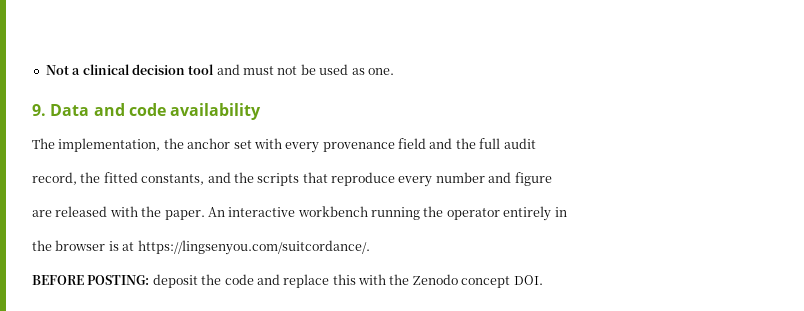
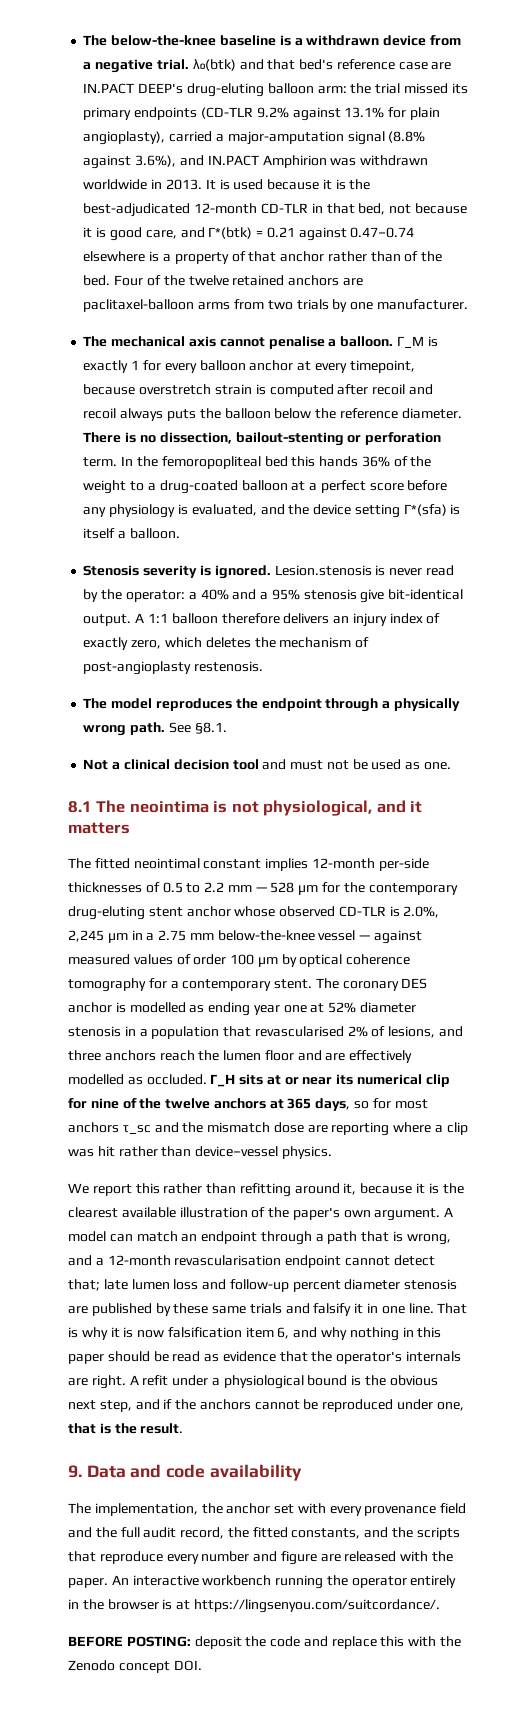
(45, 70) none -> [83,35,461,46] [83,59,452,73] [83,83,468,97] [83,107,440,121] [83,131,426,145] [83,155,429,169] [83,179,371,190] [83,203,467,217] [83,227,415,241] [83,251,443,264] [83,275,363,286] [83,299,468,312] [83,336,438,349] [83,360,415,373] [83,384,433,397] [83,408,462,421] [83,432,442,446] [83,456,432,469] [83,480,448,494] [83,504,461,518] [83,528,180,539] [83,565,454,579] [83,589,464,603] [83,613,441,627] [83,637,370,650] [83,661,264,675] [83,698,460,712] [83,722,227,736] The below-the-knee baseline is a withdrawn device from a negative trial. λ₀(btk) and that bed's reference case are IN.PACT DEEP's drug-eluting balloon arm: the trial missed its primary endpoints (CD-TLR 9.2% against 13.1% for plain angioplasty), carried a major-amputation signal (8.8% against 3.6%), and IN.PACT Amphirion was withdrawn worldwide in 2013. It is used because it is the best-adjudicated 12-month CD-TLR in that bed, not because it is good care, and Γ*(btk) = 0.21 against 0.47–0.74 elsewhere is a property of that anchor rather than of the bed. Four of the twelve retained anchors are paclitaxel-balloon arms from two trials by one manufacturer. // The mechanical axis cannot penalise a balloon. Γ_M is exactly 1 for every balloon anchor at every timepoint, because overstretch strain is computed after recoil and recoil always puts the balloon below the reference diameter. There is no dissection, bailout-stenting or perforation term. In the femoropopliteal bed this hands 36% of the weight to a drug-coated balloon at a perfect score before any physiology is evaluated, and the device setting Γ*(sfa) is itself a balloon. // Stenosis severity is ignored. Lesion.stenosis is never read by the operator: a 40% and a 95% stenosis give bit-identical output. A 1:1 balloon therefore delivers an injury index of exactly zero, which deletes the mechanism of post-angioplasty restenosis. // The model reproduces the endpoint through a physically wrong path. See §8.1. //
(394, 71) none -> [68,800,423,816] [68,822,130,834] [68,858,429,871] [68,882,458,895] [68,906,440,920] [68,930,423,944] [68,954,411,967] [68,978,428,992] [68,1002,417,1016] [68,1026,464,1039] [68,1050,413,1063] [68,1074,450,1087] [68,1098,428,1111] [68,1122,468,1136] [68,1146,332,1159] [68,1183,464,1197] [68,1207,454,1221] [68,1231,451,1245] [68,1255,435,1268] [68,1279,458,1292] [68,1303,468,1316] [68,1327,442,1341] [68,1351,462,1364] [68,1375,438,1389] [68,1399,464,1412] [68,1423,184,1434] // 8.1 The neointima is not physiological, and it matters // The fitted neointimal constant implies 12-month per-side thicknesses of 0.5 to 2.2 mm — 528 µm for the contemporary drug-eluting stent anchor whose observed CD-TLR is 2.0%, 2,245 µm in a 2.75 mm below-the-knee vessel — against measured values of order 100 µm by optical coherence tomography for a contemporary stent. The coronary DES anchor is modelled as ending year one at 52% diameter stenosis in a population that revascularised 2% of lesions, and three anchors reach the lumen floor and are effectively modelled as occluded. Γ_H sits at or near its numerical clip for nine of the twelve anchors at 365 days, so for most anchors τ_sc and the mismatch dose are reporting where a clip was hit rather than device–vessel physics. // We report this rather than refitting around it, because it is the clearest available illustration of the paper's own argument. A model can match an endpoint through a path that is wrong, and a 12-month revascularisation endpoint cannot detect that; late lumen loss and follow-up percent diameter stenosis are published by these same trials and falsify it in one line. That is why it is now falsification item 6, and why nothing in this paper should be read as evidence that the operator's internals are right. A refit under a physiological bound is the obvious next step, and if the anchors cannot be reproduced under one, that is the result.
(536, 143) // -> (177, 1532) none
(552, 179) // -> (317, 1558) none
(567, 212) // -> (79, 1604) none

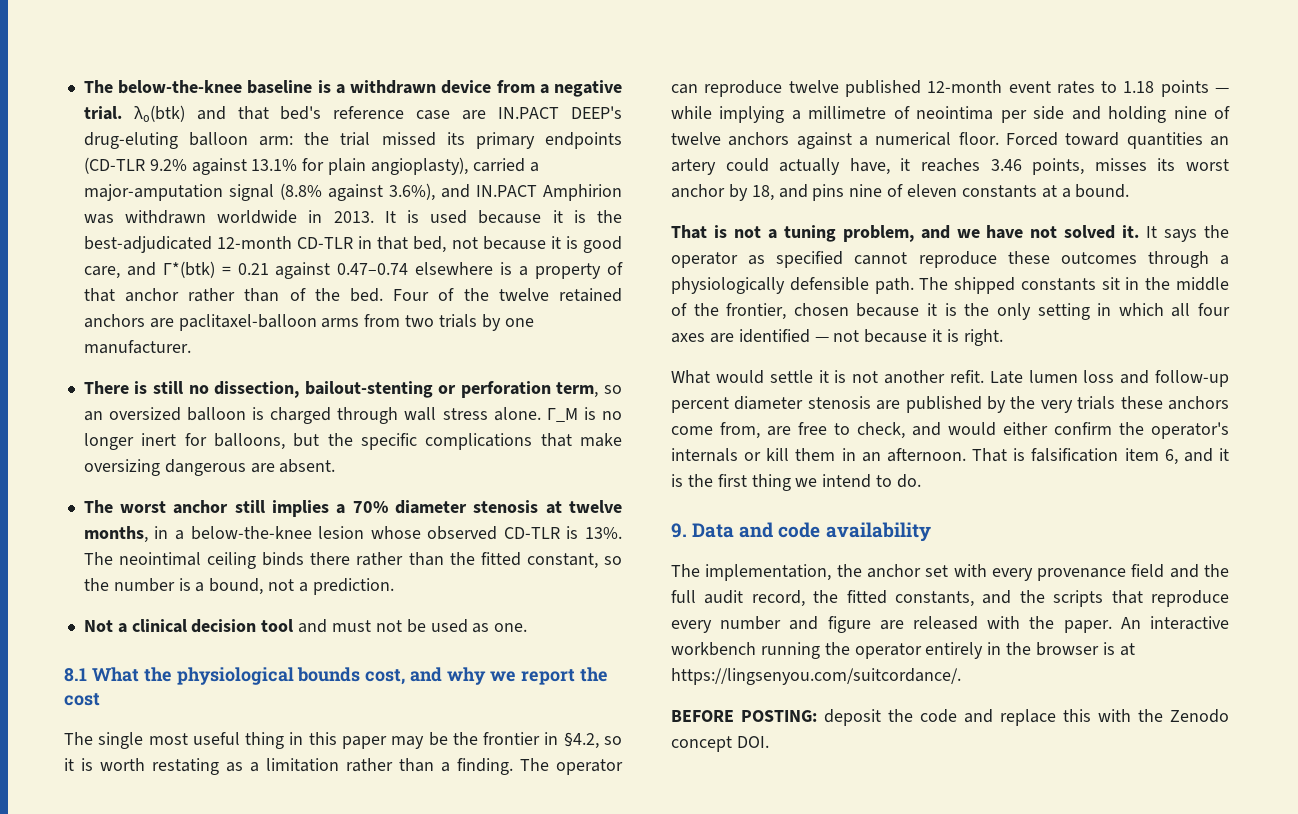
[83,336,438,349] [83,360,415,373] [83,384,433,397] [83,408,462,421] The mechanical axis cannot penalise a balloon. Γ_M is exactly 1 for every balloon anchor at every timepoint, because overstretch strain is computed after recoil and recoil always puts the balloon below the reference diameter. -> (191, 347) none
(137, 437) none -> [152,381,183,394] still
[83,456,432,469] [83,480,448,494] [83,504,461,518] [83,528,180,539] [83,565,454,579] [83,589,464,603] [83,613,441,627] [83,637,370,650] [83,661,264,675] [83,698,460,712] [83,722,227,736] term. In the femoropopliteal bed this hands 36% of the weight to a drug-coated balloon at a perfect score before any physiology is evaluated, and the device setting Γ*(sfa) is itself a balloon. // Stenosis severity is ignored. Lesion.stenosis is never read by the operator: a 40% and a 95% stenosis give bit-identical output. A 1:1 balloon therefore delivers an injury index of exactly zero, which deletes the mechanism of post-angioplasty restenosis. // The model reproduces the endpoint through a physically wrong path. See §8.1. -> [556,382,622,398] [83,407,623,424] [83,433,622,450] [83,459,336,476] [83,500,622,517] [83,526,622,543] [83,552,623,569] [83,578,394,595] term, so an oversized balloon is charged through wall stress alone. Γ_M is no longer inert for balloons, but the specific complications that make oversizing dangerous are absent. // The worst anchor still implies a 70% diameter stenosis at twelve months, in a below-the-knee lesion whose observed CD-TLR is 13%. The neointimal ceiling binds there rather than the fitted constant, so the number is a bound, not a prediction.
[96,800,423,816] [68,822,130,834] [68,858,429,871] [68,882,458,895] [68,906,440,920] [68,930,423,944] [68,954,411,967] [68,978,428,992] [68,1002,417,1016] [68,1026,464,1039] [68,1050,413,1063] [68,1074,450,1087] [68,1098,428,1111] [68,1122,468,1136] [68,1146,332,1159] [68,1183,464,1197] [68,1207,454,1221] [68,1231,451,1245] [68,1255,435,1268] [68,1279,128,1291] The neointima is not physiological, and it matters // The fitted neointimal constant implies 12-month per-side thicknesses of 0.5 to 2.2 mm — 528 µm for the contemporary drug-eluting stent anchor whose observed CD-TLR is 2.0%, 2,245 µm in a 2.75 mm below-the-knee vessel — against measured values of order 100 µm by optical coherence tomography for a contemporary stent. The coronary DES anchor is modelled as ending year one at 52% diameter stenosis in a population that revascularised 2% of lesions, and three anchors reach the lumen floor and are effectively modelled as occluded. Γ_H sits at or near its numerical clip for nine of the twelve anchors at 365 days, so for most anchors τ_sc and the mismatch dose are reporting where a clip was hit rather than device–vessel physics. // We report this rather than refitting around it, because it is the clearest available illustration of the paper's own argument. A model can match an endpoint through a path that is wrong, and a 12-month revascularisation endpoint cannot detect that; late -> [91,667,608,685] [64,693,100,706] [64,732,622,749] [64,758,623,775] [671,80,1229,97] [671,106,1230,123] [671,132,1229,149] [671,158,1229,175] [671,184,1130,201] [671,225,1229,242] [671,251,1229,268] [671,277,1229,294] [671,303,1231,320] [671,329,1003,346] [671,370,1023,384] What the physiological bounds cost, and why we report the cost // The single most useful thing in this paper may be the frontier in §4.2, so it is worth restating as a limitation rather than a finding. The operator can reproduce twelve published 12-month event rates to 1.18 points — while implying a millimetre of neointima per side and holding nine of twelve anchors against a numerical floor. Forced toward quantities an artery could actually have, it reaches 3.46 points, misses its worst anchor by 18, and pins nine of eleven constants at a bound. // That is not a tuning problem, and we have not solved it. It says the operator as specified cannot reproduce these outcomes through a physiologically defensible path. The shipped constants sit in the middle of the frontier, chosen because it is the only setting in which all four axes are identified — not because it is right. // What would settle it is not another refit. Late
[173,1303,468,1316] [68,1327,442,1341] [68,1351,462,1364] [68,1375,438,1389] [68,1399,464,1412] [68,1423,184,1434] these same trials and falsify it in one line. That is why it is now falsification item 6, and why nothing in this paper should be read as evidence that the operator's internals are right. A refit under a physiological bound is the obvious next step, and if the anchors cannot be reproduced under one, that is the result. -> [1010,396,1229,413] [671,422,1229,439] [671,448,1229,465] [671,474,922,491] the very trials these anchors come from, are free to check, and would either confirm the operator's internals or kill them in an afternoon. That is falsification item 6, and it is the first thing we intend to do.

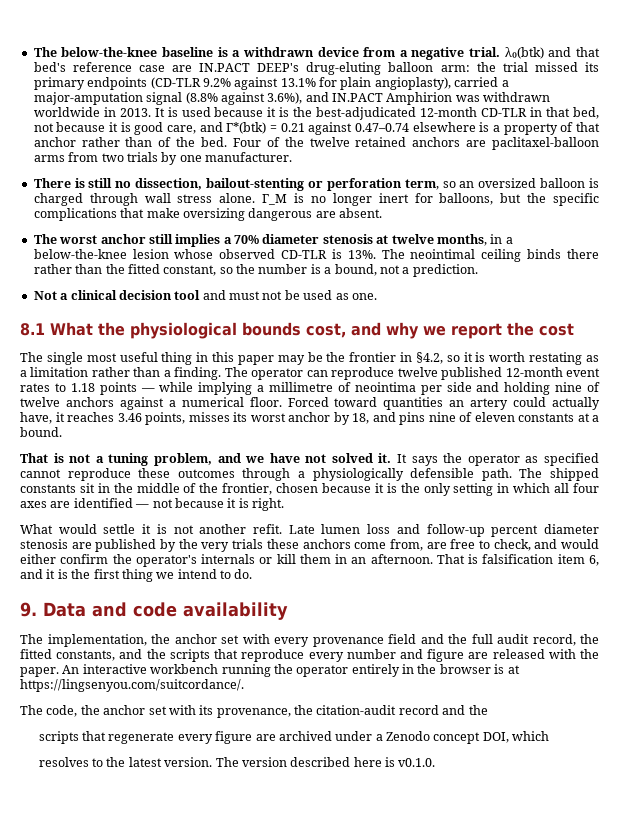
[671,709,1229,726] [671,736,769,752] BEFORE POSTING: deposit the code and replace this with the Zenodo concept DOI. -> [20,705,488,718] [38,731,550,744] [38,757,436,767] The code, the anchor set with its provenance, the citation-audit record and the // scripts that regenerate every figure are archived under a Zenodo concept DOI, which // resolves to the latest version. The version described here is v0.1.0.

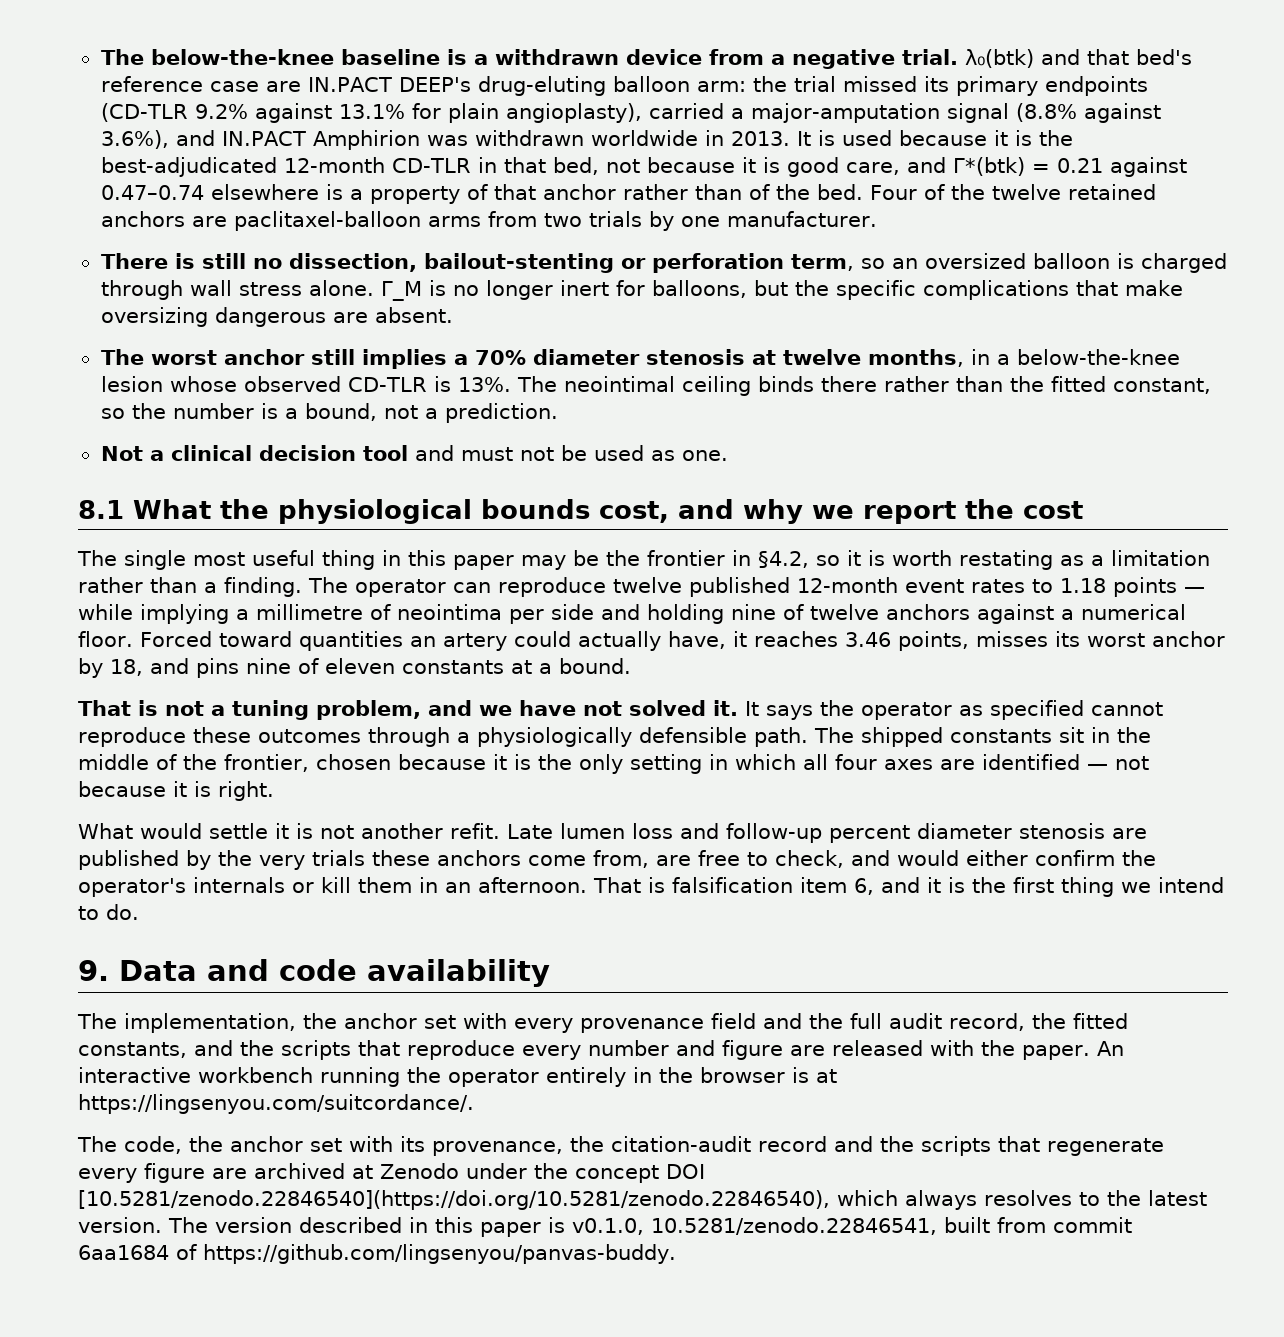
(488, 710) // -> (914, 1144) none
[335,731,550,744] under a Zenodo concept DOI, which // -> [352,1163,705,1183] [78,1190,977,1210] at Zenodo under the concept DOI [10.5281/zenodo.22846540](https://doi.org/10.5281/zenodo.22846540), which always
[353,757,436,767] here is v0.1.0. -> [409,1217,1132,1237] [78,1244,676,1264] in this paper is v0.1.0, 10.5281/zenodo.22846541, built from commit 6aa1684 of https://github.com/lingsenyou/panvas-buddy.

